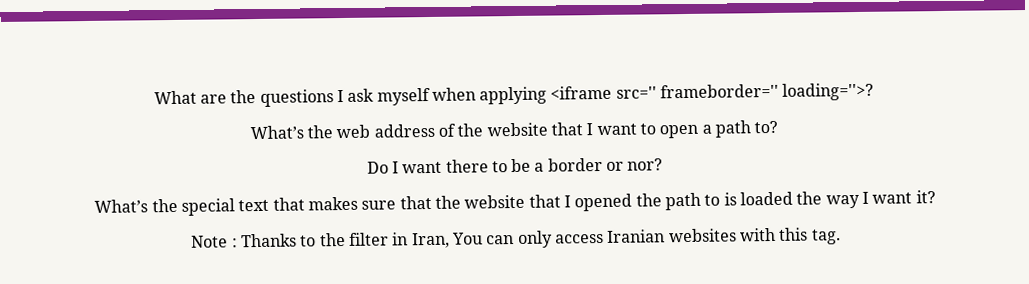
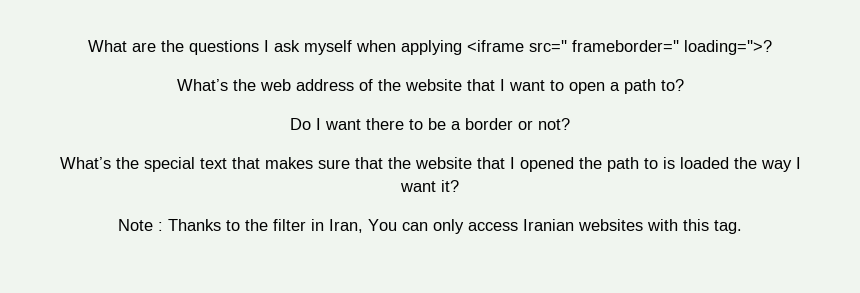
[627,158,664,171] nor? -> [538,118,570,130] not?

